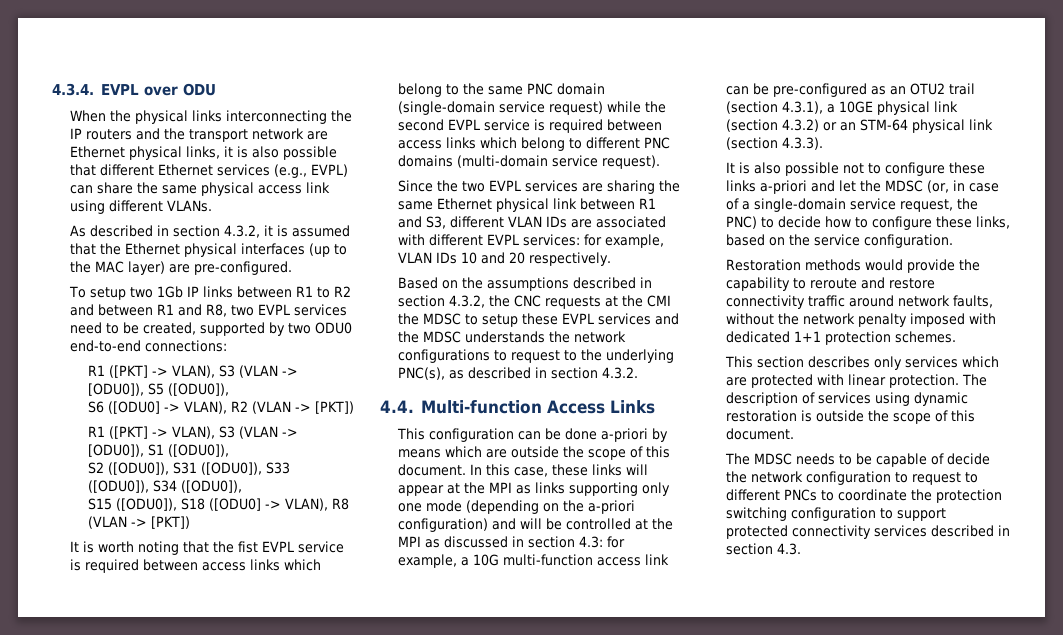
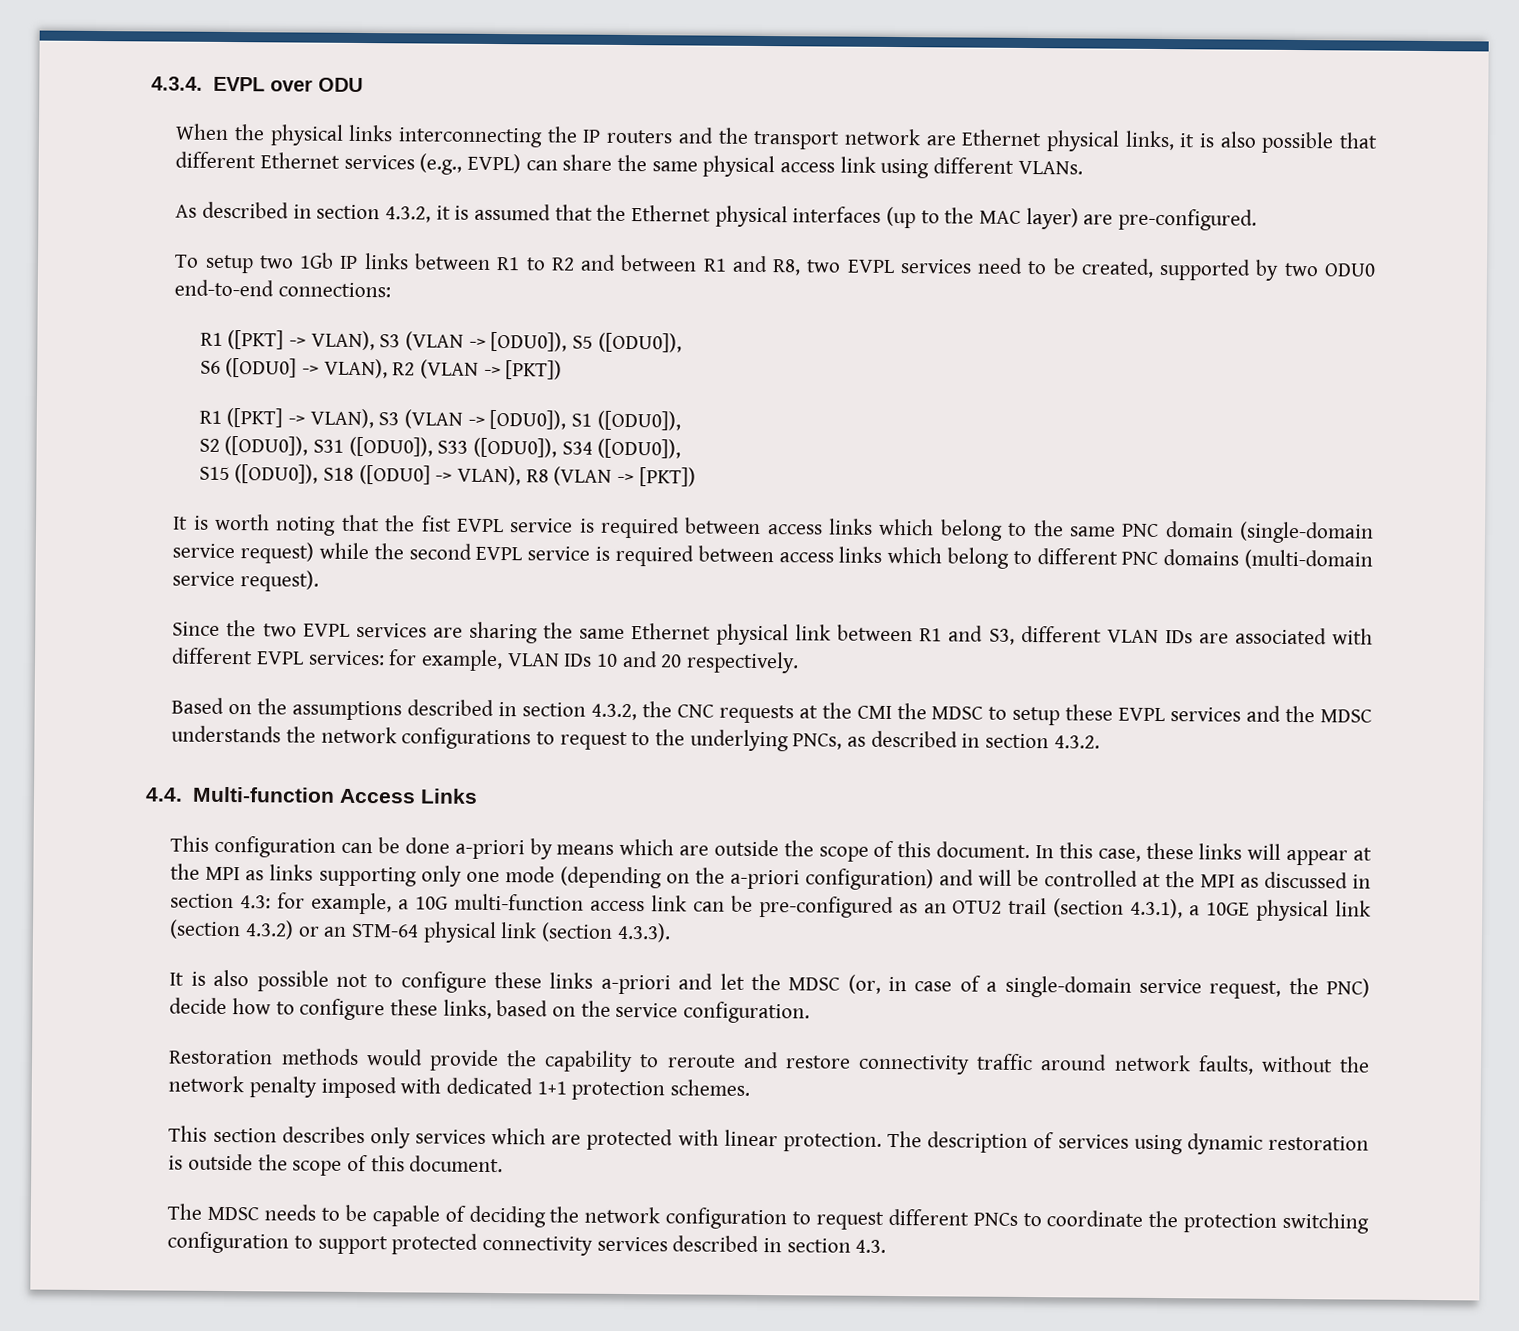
[398,367,446,380] PNC(s), -> [792,733,843,750] PNCs,
[761,217,775,228] to -> (1370, 988) none
[947,453,991,465] decide -> [468,1205,546,1228] deciding
[965,472,979,483] to -> (884, 1220) none

